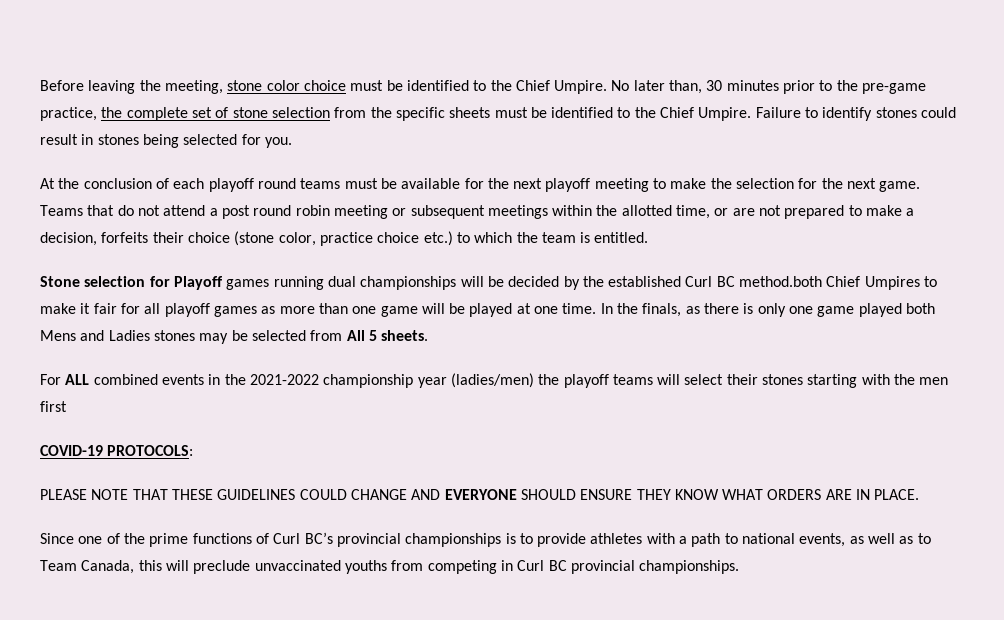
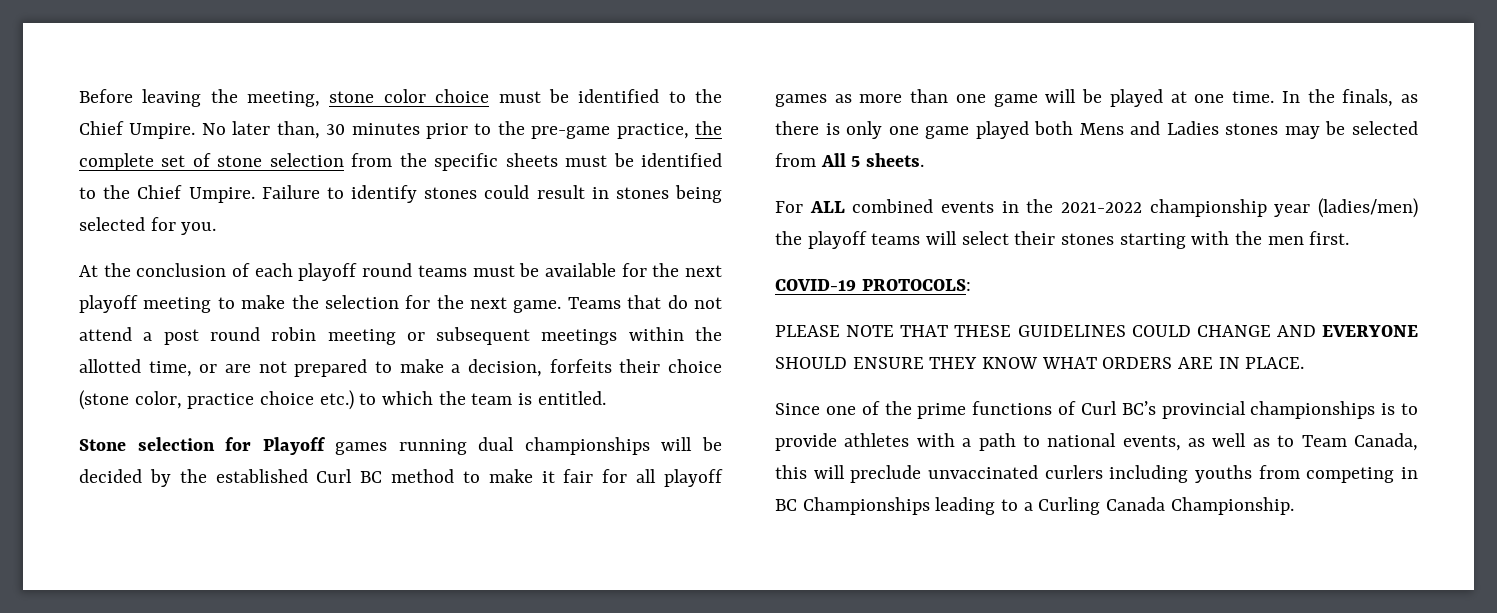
[739,276,920,290] method.both Chief Umpires -> [391,469,455,483] method
[40,401,67,412] first -> [1309,231,1350,245] first.
(341, 565) none -> [1044,465,1189,483] curlers including
[517,560,740,574] Curl BC provincial championships. -> [775,497,1294,515] BC Championships leading to a Curling Canada Championship.

